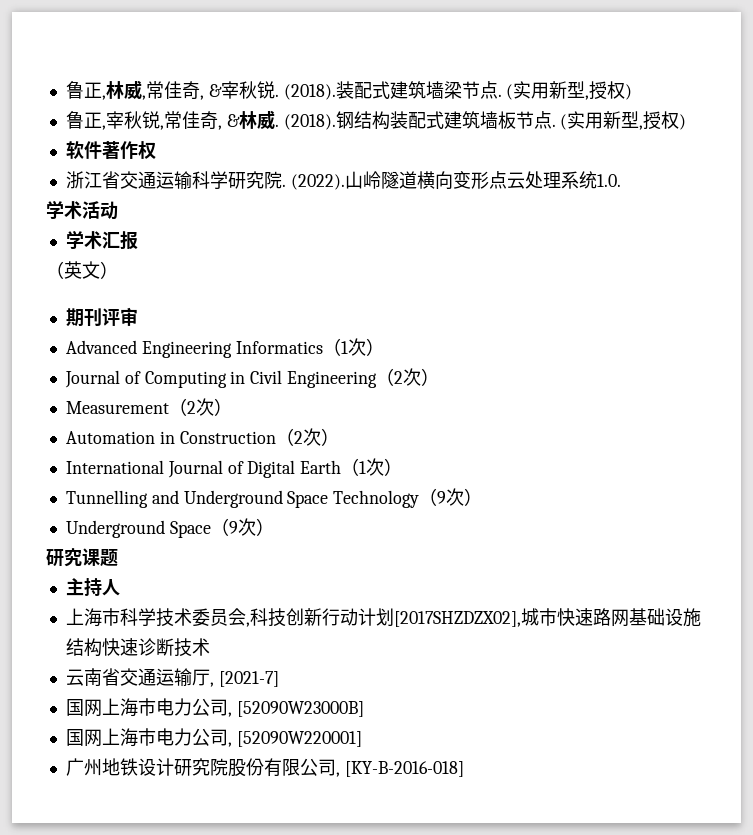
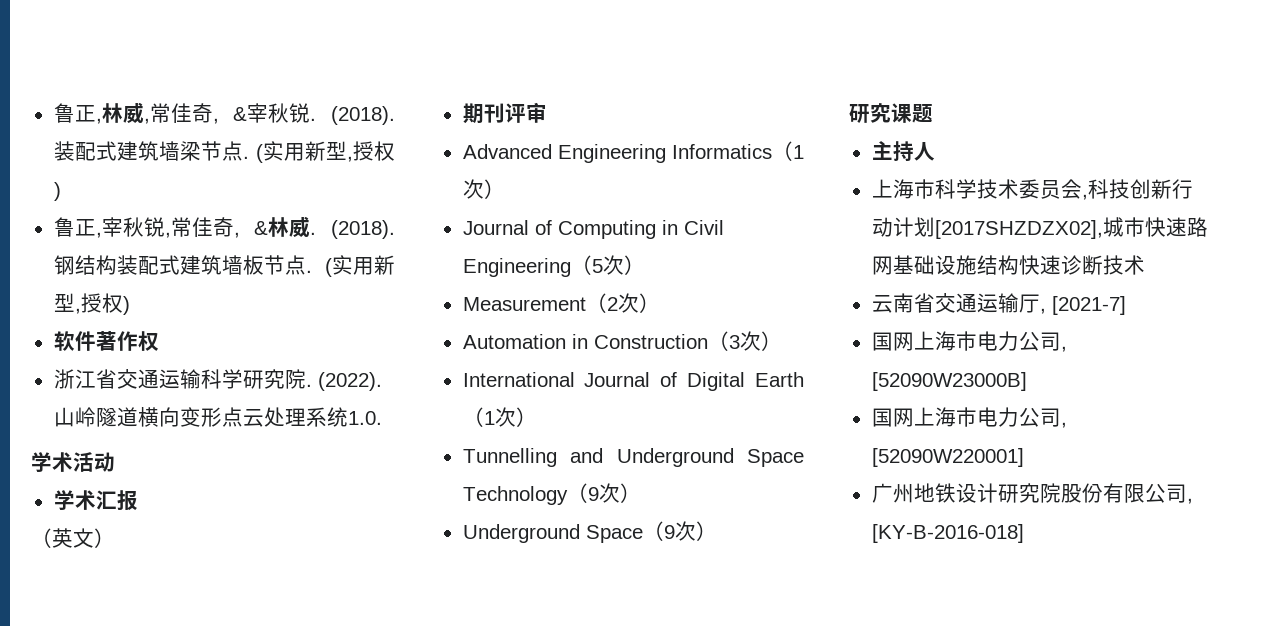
[394,371,404,384] 2 -> [591,259,603,273] 5
[293,431,303,444] 2 -> [728,335,740,349] 3

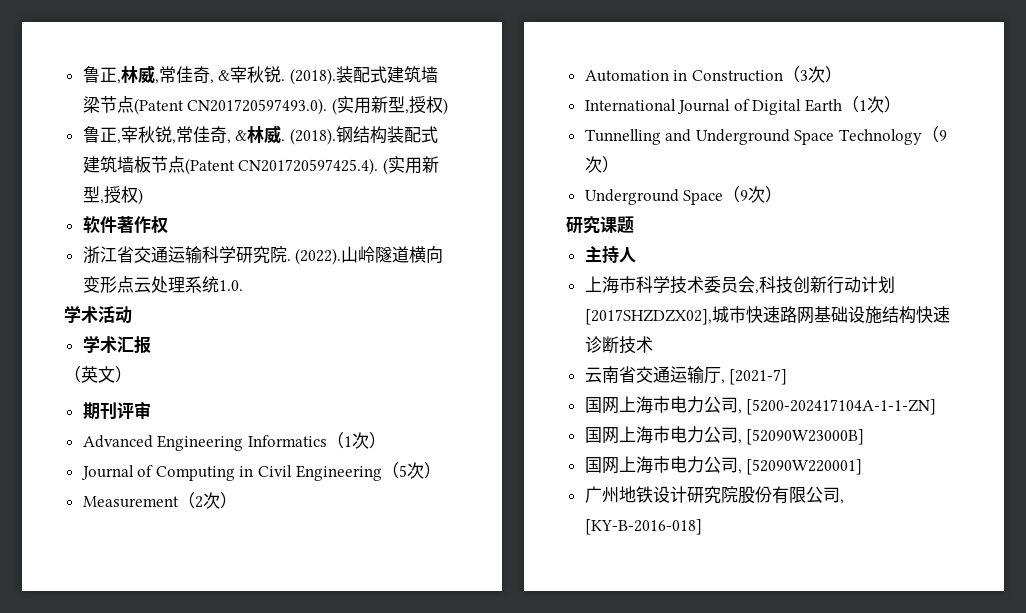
[242,156,249,159] . -> [133,98,328,115] (Patent CN201720597493.0).
[305,270,312,273] . -> [184,158,379,175] (Patent CN201720597425.4).
(1126, 305) none -> [584,396,937,415] // 国网上海市电力公司, [5200-202417104A-1-1-ZN]

